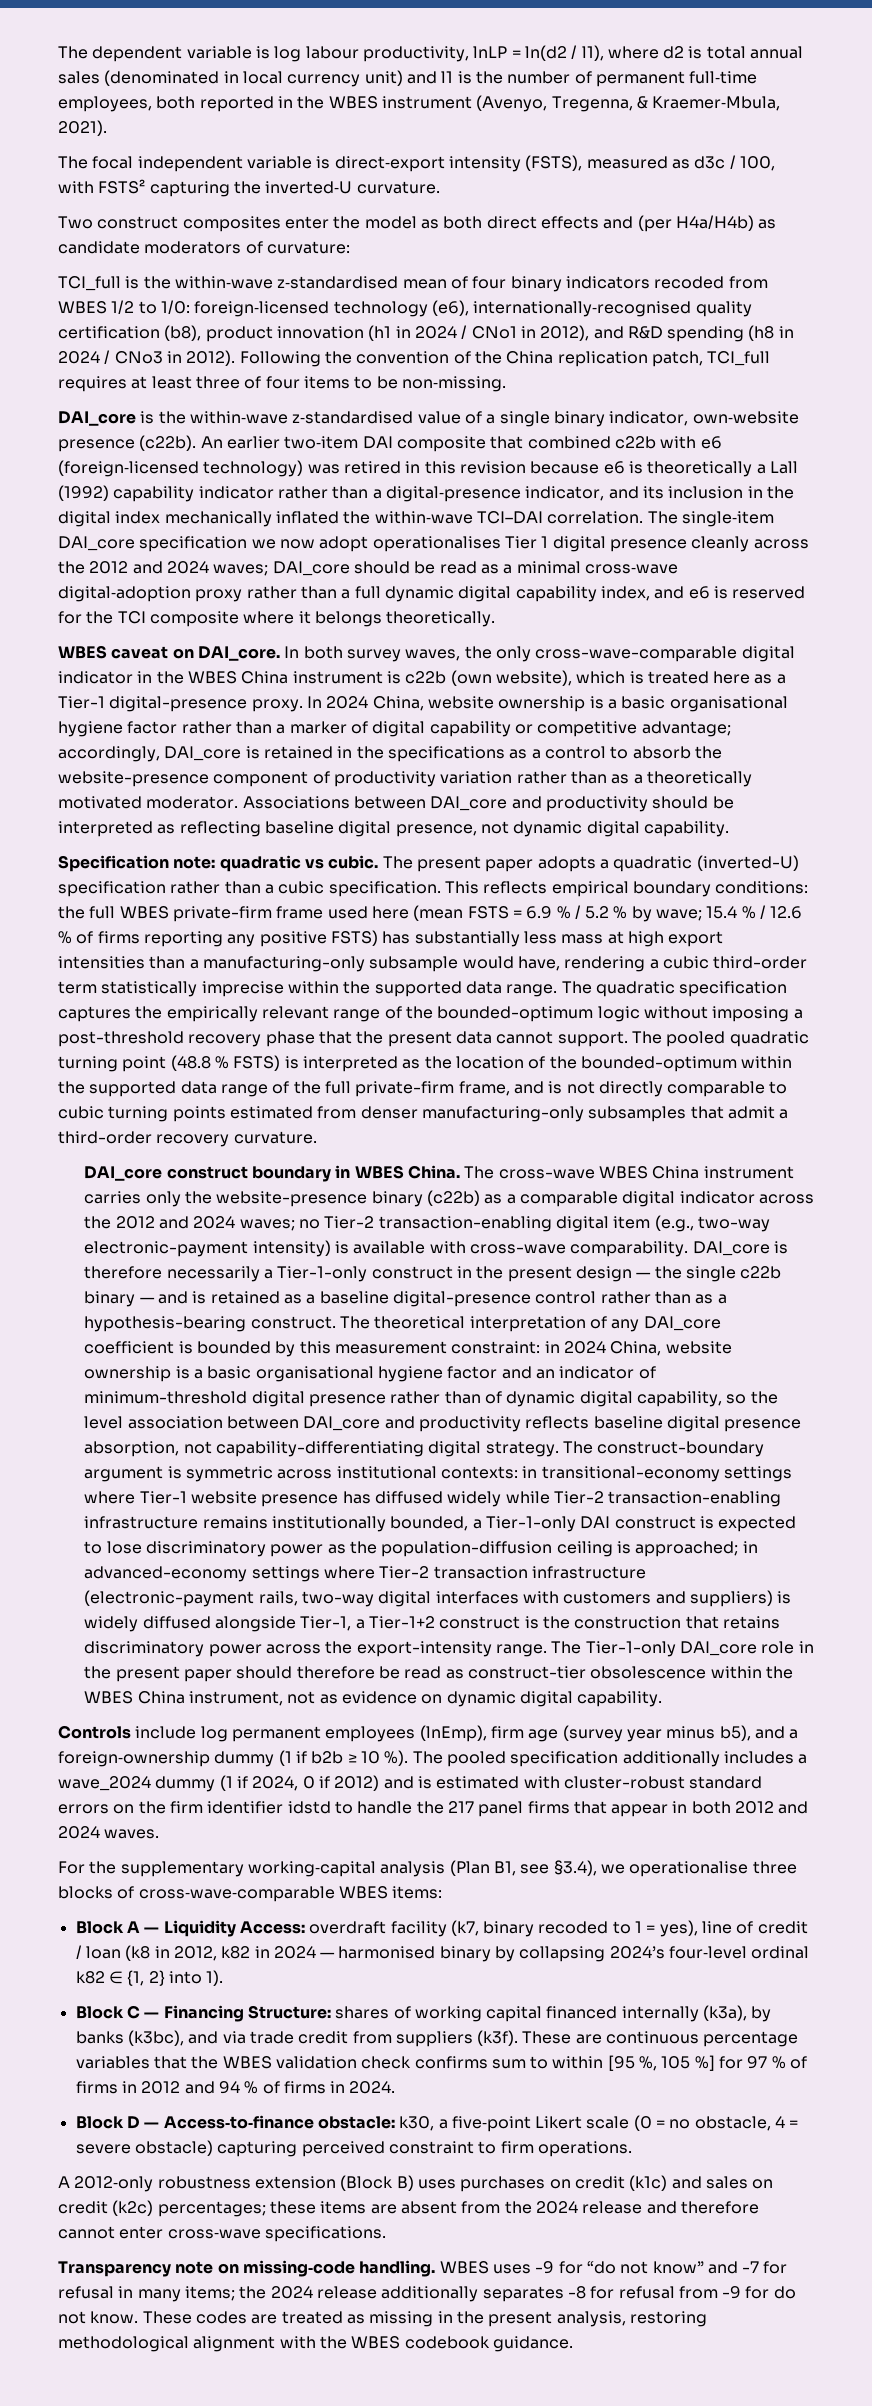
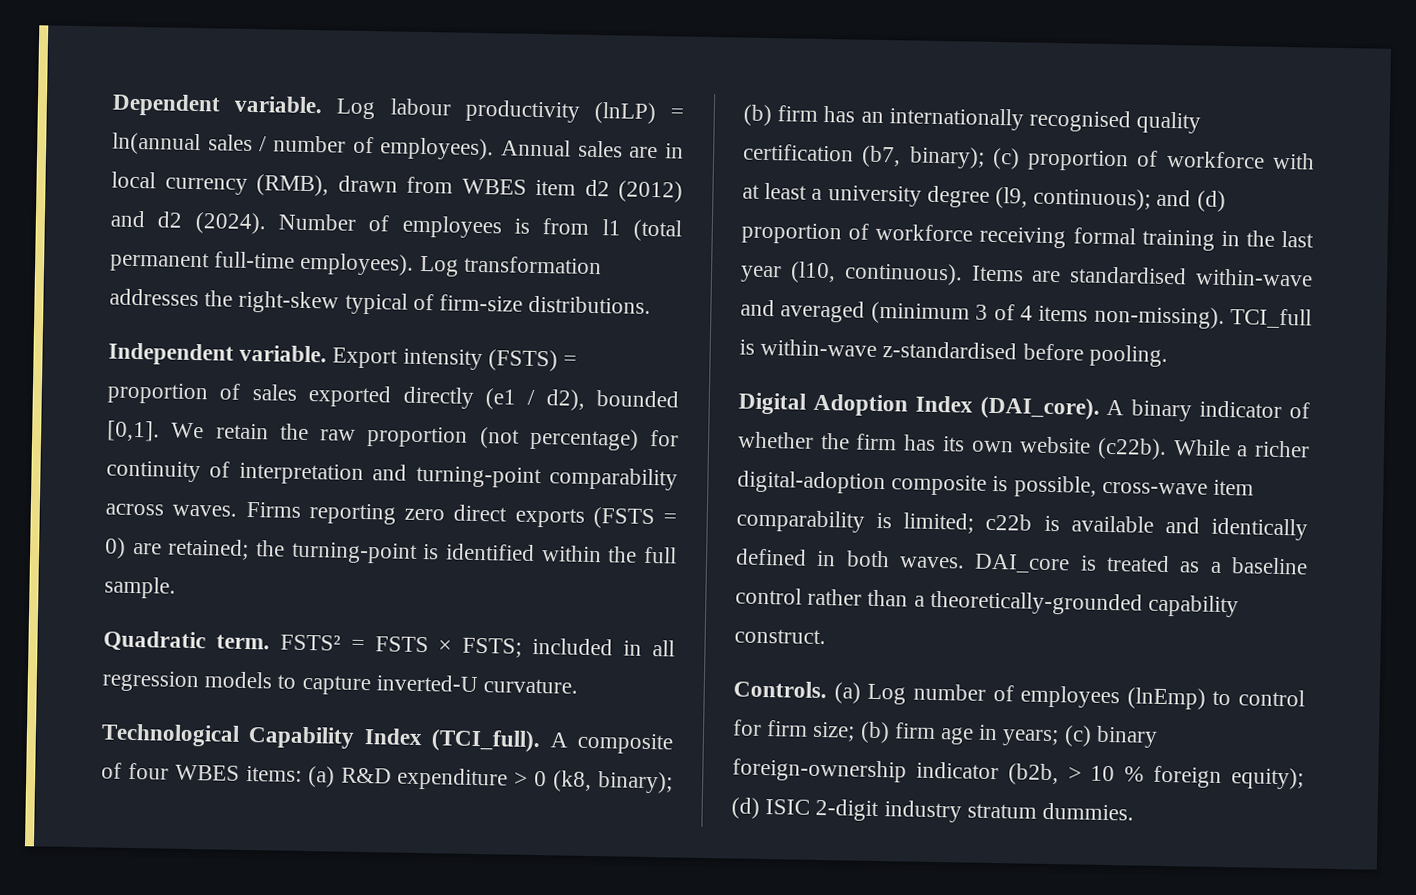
[58,45,804,62] [58,70,758,87] [58,95,781,112] [58,120,107,136] [58,155,775,172] [58,179,440,197] [58,215,777,232] [58,241,350,254] The dependent variable is log labour productivity, lnLP = ln(d2 / l1), where d2 is total annual sales (denominated in local currency unit) and l1 is the number of permanent full‑time employees, both reported in the WBES instrument (Avenyo, Tregenna, & Kraemer‑Mbula, 2021). // The focal independent variable is direct‑export intensity (FSTS), measured as d3c / 100, with FSTS² capturing the inverted‑U curvature. // Two construct composites enter the model as both direct effects and (per H4a/H4b) as candidate moderators of curvature: // -> [112,93,685,125] [112,132,684,161] [111,171,683,203] [110,210,682,242] [109,251,602,277] [109,288,652,315] [108,342,578,372] [107,382,679,411] [107,420,679,451] [106,460,678,491] [105,501,677,530] [104,537,677,564] [104,576,176,599] [103,630,676,658] [102,670,579,696] [101,723,673,755] [101,762,673,794] [743,104,1202,134] [743,143,1315,172] [742,182,1226,212] [741,222,1314,251] [740,261,1313,287] [740,299,1225,329] Dependent variable. Log labour productivity (lnLP) = ln(annual sales / number of employees). Annual sales are in local currency (RMB), drawn from WBES item d2 (2012) and d2 (2024). Number of employees is from l1 (total permanent full-time employees). Log transformation addresses the right-skew typical of firm-size distributions. // Independent variable. Export intensity (FSTS) = proportion of sales exported directly (e1 / d2), bounded [0,1]. We retain the raw proportion (not percentage) for continuity of interpretation and turning-point comparability across waves. Firms reporting zero direct exports (FSTS = 0) are retained; the turning-point is identified within the full sample. // Quadratic term. FSTS² = FSTS × FSTS; included in all regression models to capture inverted-U curvature. // Technological Capability Index (TCI_full). A composite of four WBES items: (a) R&D expenditure > 0 (k8, binary); (b) firm has an internationally recognised quality certification (b7, binary); (c) proportion of workforce with at least a university degree (l9, continuous); and (d) proportion of workforce receiving formal training in the last year (l10, continuous). Items are standardised within-wave and averaged (minimum 3 of 4 items non-missing).
[143,276,768,292] [58,300,752,317] [58,325,794,342] [58,350,771,367] [58,376,506,392] [58,411,799,427] [58,435,722,452] [58,460,798,477] [58,485,794,502] [58,511,774,527] [58,536,809,552] [58,561,678,576] [58,586,806,602] [58,611,496,627] [58,645,795,662] [58,670,786,686] [58,696,788,712] [58,721,731,737] [58,746,722,762] [58,771,752,787] [58,796,734,812] [58,821,729,837] [58,855,799,872] [58,881,809,897] [58,905,803,922] [58,930,724,947] [58,956,808,972] [58,981,788,997] [58,1006,803,1022] [58,1031,809,1047] [58,1055,793,1072] [58,1081,788,1097] [58,1106,789,1122] [58,1131,317,1147] [84,1165,794,1182] [84,1190,814,1207] [84,1215,770,1232] [84,1240,788,1257] [84,1266,782,1282] [84,1291,727,1307] [84,1316,721,1332] [84,1341,732,1357] [84,1366,656,1382] [84,1391,778,1407] [84,1416,802,1432] [84,1441,765,1457] [84,1466,792,1482] [84,1491,782,1507] [84,1516,797,1532] [84,1541,758,1557] [84,1566,646,1582] [84,1590,792,1607] [84,1616,780,1632] [84,1641,814,1657] [84,1666,793,1682] [84,1691,663,1707] [58,1725,799,1742] [58,1750,808,1767] [58,1775,763,1792] [58,1801,809,1817] [58,1826,160,1839] [58,1860,797,1877] [58,1886,443,1902] [75,1920,808,1937] [75,1945,810,1962] [75,1970,224,1986] [75,2005,772,2022] [75,2030,799,2047] [75,2055,808,2071] [75,2081,396,2094] [75,2115,799,2132] [75,2140,632,2157] [58,2175,774,2192] [58,2200,759,2217] [58,2226,386,2242] [58,2260,788,2277] [58,2286,796,2302] [58,2311,707,2327] [58,2336,573,2352] the within‑wave z‑standardised mean of four binary indicators recoded from WBES 1/2 to 1/0: foreign‑licensed technology (e6), internationally‑recognised quality certification (b8), product innovation (h1 in 2024 / CNo1 in 2012), and R&D spending (h8 in 2024 / CNo3 in 2012). Following the convention of the China replication patch, TCI_full requires at least three of four items to be non‑missing. // DAI_core is the within‑wave z‑standardised value of a single binary indicator, own‑website presence (c22b). An earlier two‑item DAI composite that combined c22b with e6 (foreign‑licensed technology) was retired in this revision because e6 is theoretically a Lall (1992) capability indicator rather than a digital‑presence indicator, and its inclusion in the digital index mechanically inflated the within‑wave TCI–DAI correlation. The single‑item DAI_core specification we now adopt operationalises Tier 1 digital presence cleanly across the 2012 and 2024 waves; DAI_core should be read as a minimal cross‑wave digital‑adoption proxy rather than a full dynamic digital capability index, and e6 is reserved for the TCI composite where it belongs theoretically. // WBES caveat on DAI_core. In both survey waves, the only cross-wave-comparable digital indicator in the WBES China instrument is c22b (own website), which is treated here as a Tier-1 digital-presence proxy. In 2024 China, website ownership is a basic organisational hygiene factor rather than a marker of digital capability or competitive advantage; accordingly, DAI_core is retained in the specifications as a control to absorb the website-presence component of productivity variation rather than as a theoretically motivated moderator. Associations between DAI_core and productivity should be interpreted as reflecting baseline digital presence, not dynamic digital capability. // Specification note: quadratic vs cubic. The present paper adopts a quadratic (inverted-U) specification rather than a cubic specification. This reflects empirical boundary conditions: the full WBES private-firm frame used here (mean FSTS = 6.9 % / 5.2 % by wave; 15.4 % / 12.6 % of firms reporting any positive FSTS) has substantially less mass at high export intensities than a manufacturing-only subsample would have, rendering a cubic third-order term statistically imprecise within the supported data range. The quadratic specification captures the empirically relevant range of the bounded-optimum logic without imposing a post-threshold recovery phase that the present data cannot support. The pooled quadratic turning point (48.8 % FSTS) is interpreted as the location of the bounded-optimum within the supported data range of the full private-firm frame, and is not directly comparable to cubic turning points estimated from denser manufacturing-only subsamples that admit a third-order recovery curvature. // DAI_core construct boundary in WBES China. The cross-wave WBES China instrument carries only the website-presence binary (c22b) as a comparable digital indicator across the 2012 and 2024 waves; no Tier-2 transaction-enabling digital item (e.g., two-way electronic-payment intensity) is available with cross-wave comparability. DAI_core is therefore necessarily a Tier-1-only construct in the present design — the single c22b binary — and is retained as a baseline digital-presence control rather than as a hypothesis-bearing construct. The theoretical interpretation of any DAI_core coefficient is bounded by this measurement constraint: in 2024 China, website ownership is a basic organisational hygiene factor and an indicator of minimum-threshold digital presence rather than of dynamic digital capability, so the level association between DAI_core and productivity reflects baseline digital presence absorption, not capability-differentiating digital strategy. The construct-boundary argument is symmetric across institutional contexts: in transitional-economy settings where Tier-1 website presence has diffused widely while Tier-2 transaction-enabling infrastructure remains institutionally bounded, a Tier-1-only DAI construct is expected to lose discriminatory power as the population-diffusion ceiling is approached; in advanced-economy settings where Tier-2 transaction infrastructure (electronic-payment rails, two-way digital interfaces with customers and suppliers) is widely diffused alongside Tier-1, a Tier-1+2 construct is the construction that retains discriminatory power across the export-intensity range. The Tier-1-only DAI_core role in the present paper should therefore be read as construct-tier obsolescence within the WBES China instrument, not as evidence on dynamic digital capability. // Controls include log permanent employees (lnEmp), firm age (survey year minus b5), and a foreign‑ownership dummy (1 if b2b ≥ 10 %). The pooled specification additionally includes a wave_2024 dummy (1 if 2024, 0 if 2012) and is estimated with cluster-robust standard errors on the firm identifier idstd to handle the 217 panel firms that appear in both 2012 and 2024 waves. // For the supplementary working‑capital analysis (Plan B1, see §3.4), we operationalise three blocks of cross‑wave‑comparable WBES items: // Block A — Liquidity Access: overdraft facility (k7, binary recoded to 1 = yes), line of credit / loan (k8 in 2012, k82 in 2024 — harmonised binary by collapsing 2024’s four‑level ordinal k82 ∈ {1, 2} into 1). // Block C — Financing Structure: shares of working capital financed internally (k3a), by banks (k3bc), and via trade credit from suppliers (k3f). These are continuous percentage variables that the WBES validation check confirms sum to within [95 %, 105 %] for 97 % of firms in 2012 and 94 % of firms in 2024. // Block D — Access‑to‑finance obstacle: k30, a five‑point Likert scale (0 = no obstacle, 4 = severe obstacle) capturing perceived constraint to firm operations. // A 2012‑only robustness extension (Block B) uses purchases on credit (k1c) and sales on credit (k2c) percentages; these items are absent from the 2024 release and therefore cannot enter cross‑wave specifications. // Transparency note on missing‑code handling. WBES uses -9 for “do not know” and -7 for refusal in many items; the 2024 release additionally separates -8 for refusal from -9 for do not know. These codes are treated as missing in the present analysis, restoring methodological alignment with the WBES codebook guidance. -> [760,338,1168,368] [738,392,1310,422] [738,431,1310,460] [737,470,1255,498] [736,509,1308,541] [735,548,1308,575] [735,587,1240,618] [734,628,826,645] [733,680,1305,710] [732,719,1158,748] [732,758,1304,790] [731,797,1135,823] within-wave z-standardised before pooling. // Digital Adoption Index (DAI_core). A binary indicator of whether the firm has its own website (c22b). While a richer digital-adoption composite is possible, cross-wave item comparability is limited; c22b is available and identically defined in both waves. DAI_core is treated as a baseline control rather than a theoretically-grounded capability construct. // Controls. (a) Log number of employees (lnEmp) to control for firm size; (b) firm age in years; (c) binary foreign-ownership indicator (b2b, > 10 % foreign equity); (d) ISIC 2-digit industry stratum dummies.

